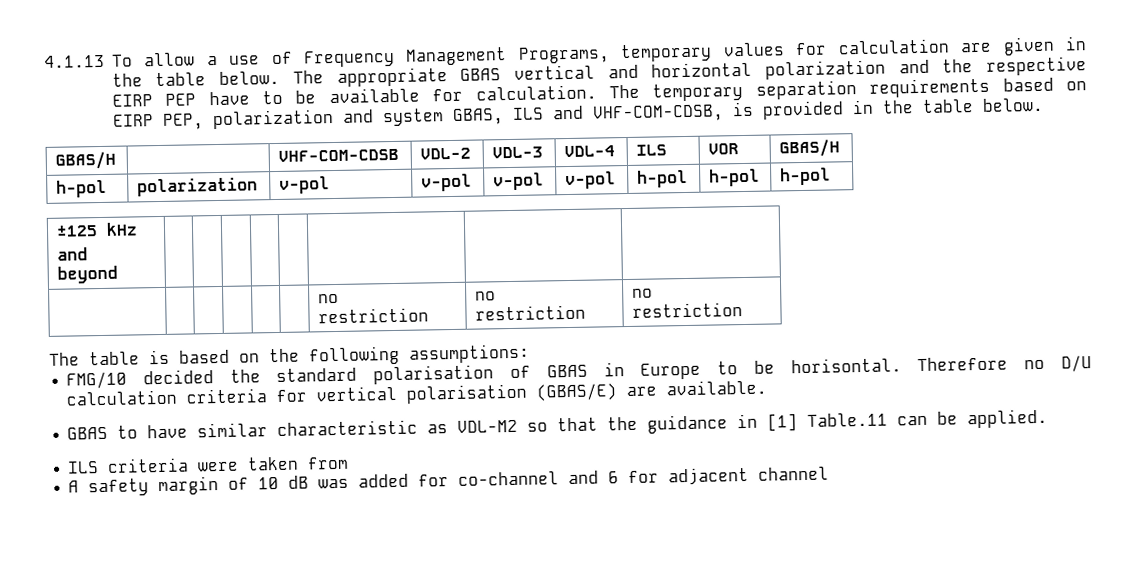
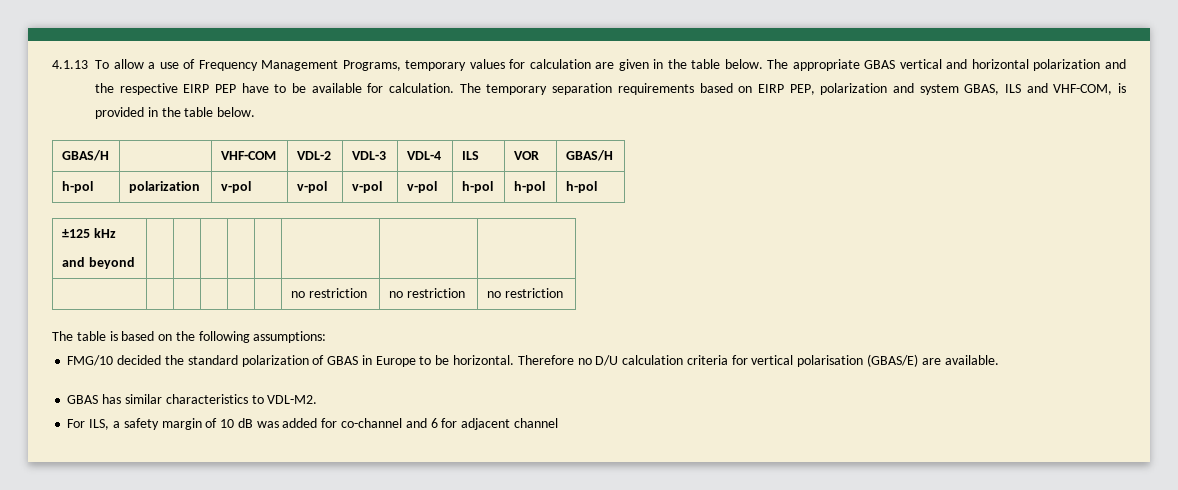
[591,104,724,123] VHF-COM-CDSB, -> [1053,84,1113,95] VHF-COM,
[278,148,400,162] VHF-COM-CDSB -> [220,151,276,160] VHF-COM
[373,364,495,385] polarisation -> [241,355,309,367] polarization
[790,357,902,374] horisontal. -> [452,355,514,365] horizontal.
[117,408,1049,439] [67,456,350,474] [68,480,80,493] to have similar characteristic as VDL-M2 so that the guidance in [1] Table.11 can be applied. // ILS criteria were taken from // A -> [102,394,318,404] [67,419,120,430] has similar characteristics to VDL-M2. // For ILS, a

